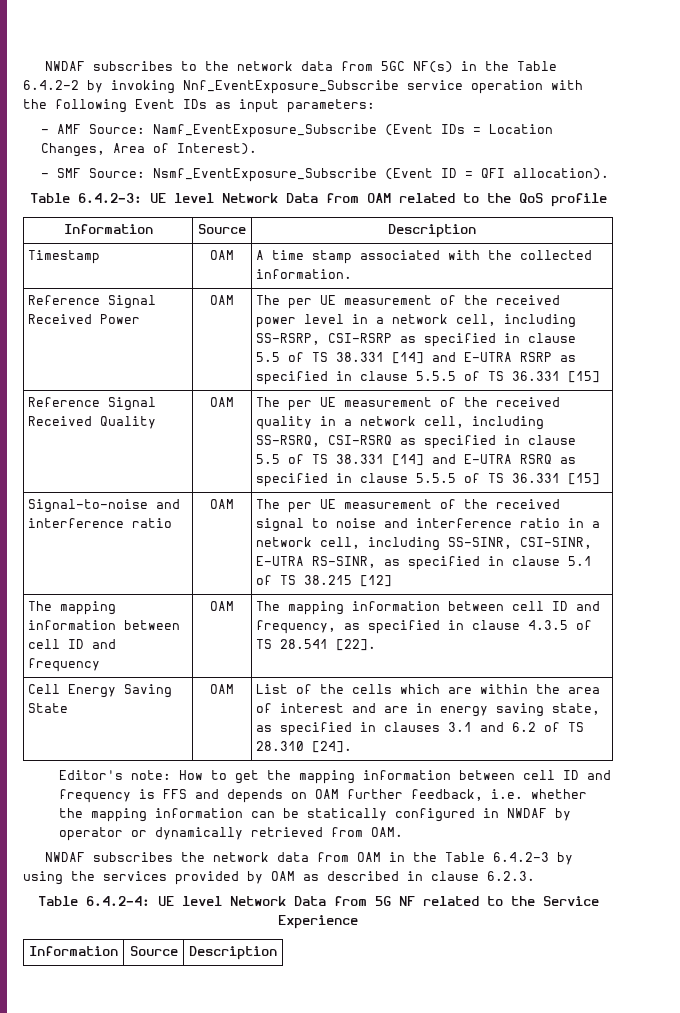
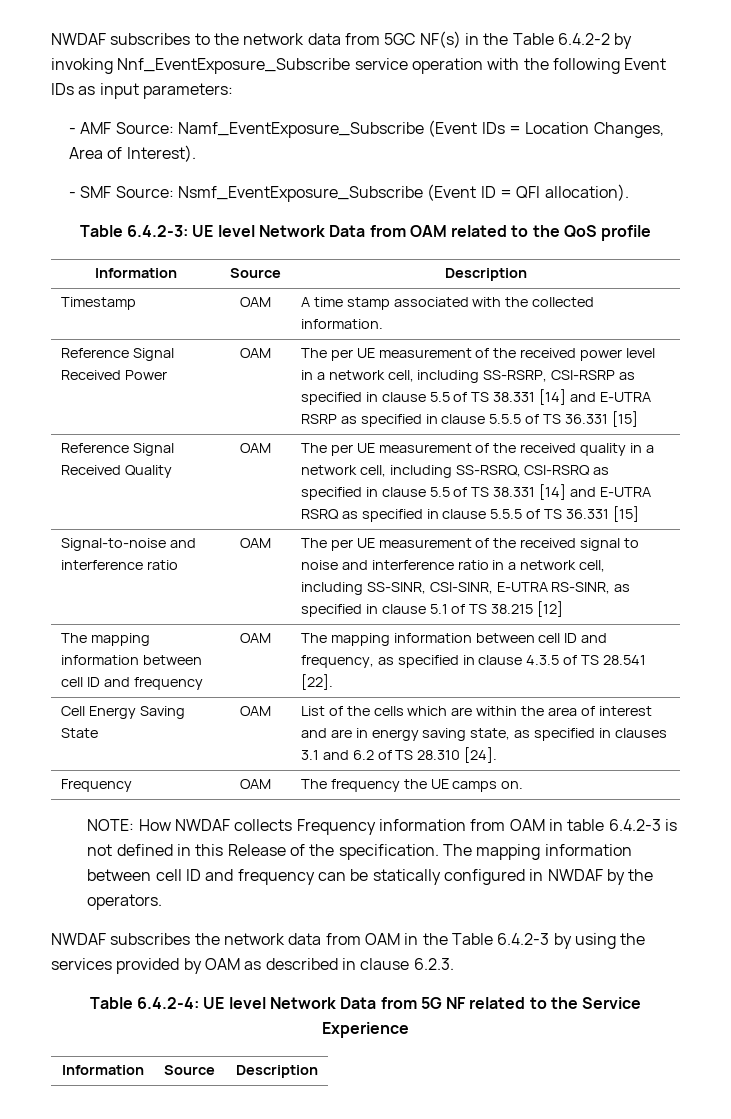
[58,770,611,784] [58,789,587,803] [58,808,243,822] // Editor's note: How to get the mapping information between cell ID and frequency is FFS and depends on OAM further feedback, i.e. whether the mapping information -> [60,779,132,792] [240,779,271,789] [300,779,524,792] [87,819,677,835] [87,844,632,860] [87,869,315,885] // Frequency | OAM | The frequency the UE camps on. // NOTE: How NWDAF collects Frequency information from OAM in table 6.4.2-3 is not defined in this Release of the specification. The mapping information between cell ID and frequency
[58,827,403,841] operator or dynamically retrieved from OAM. -> [628,869,654,881] [87,894,163,910] the operators.

